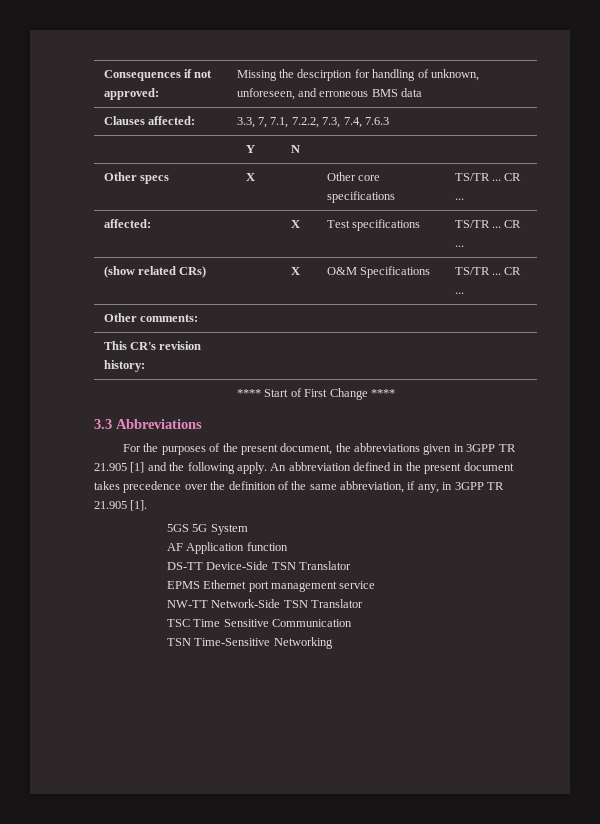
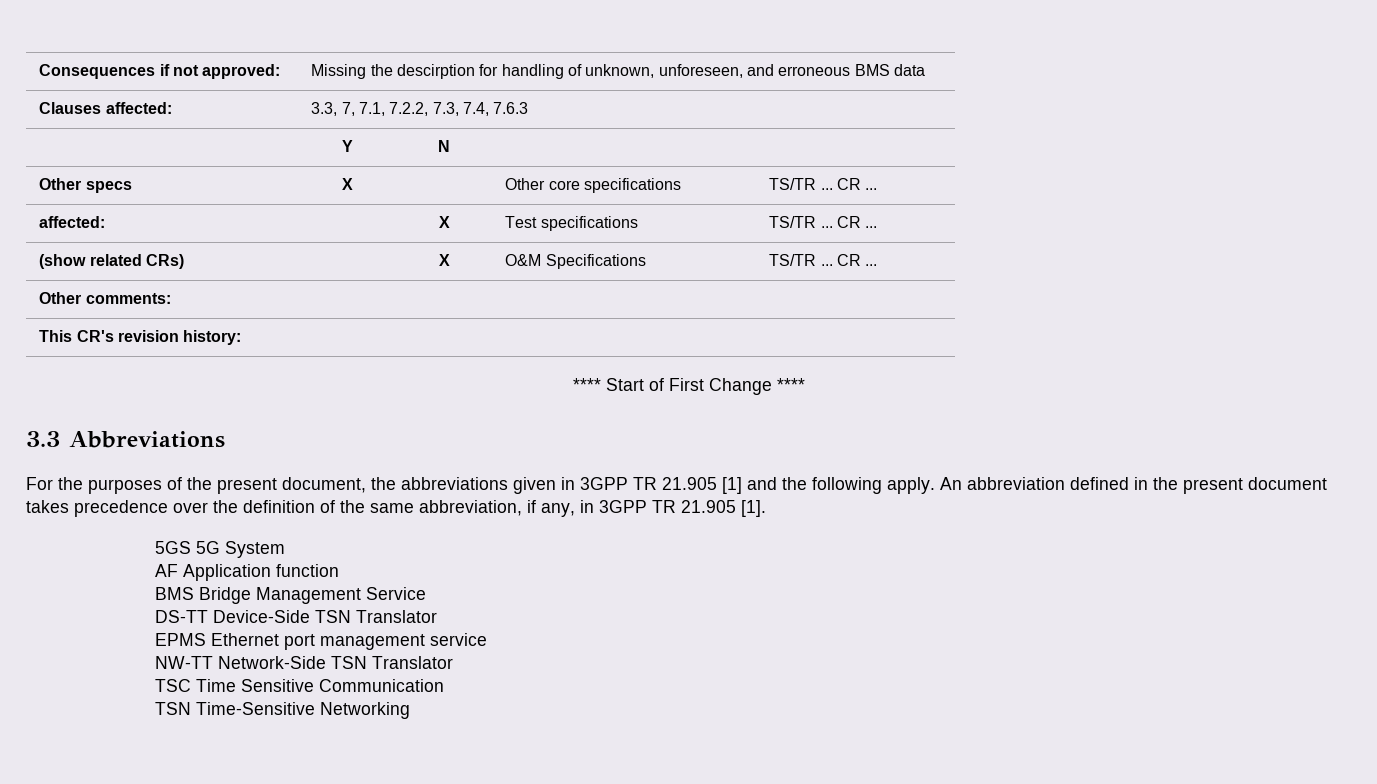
(288, 546) none -> [155,587,427,604] // BMS Bridge Management Service

